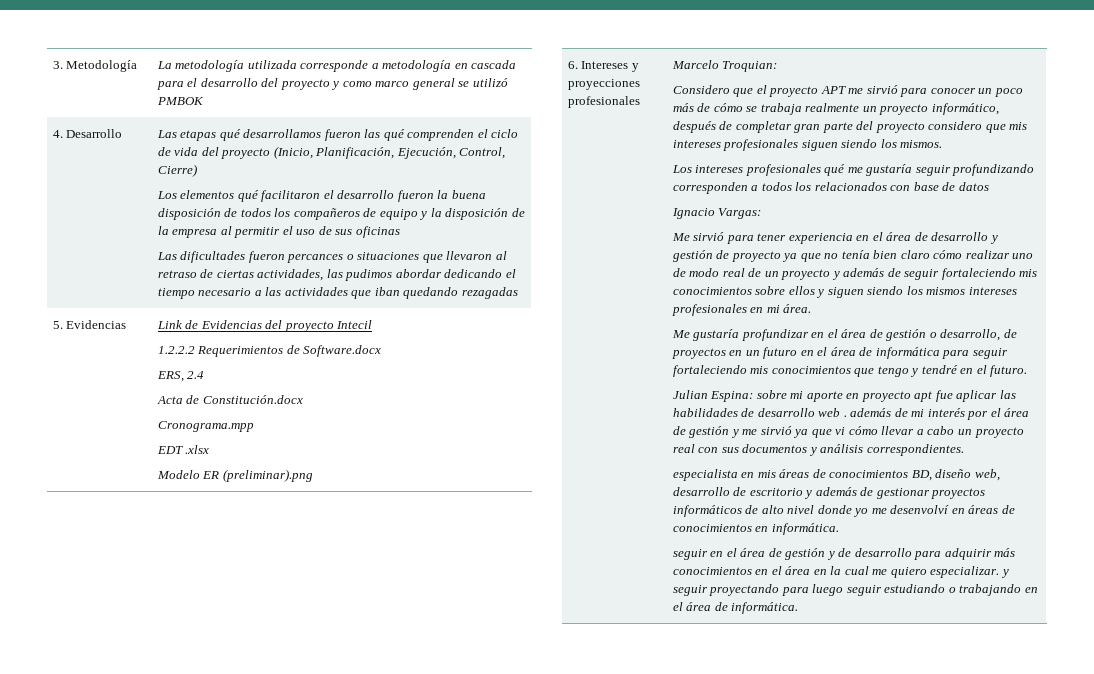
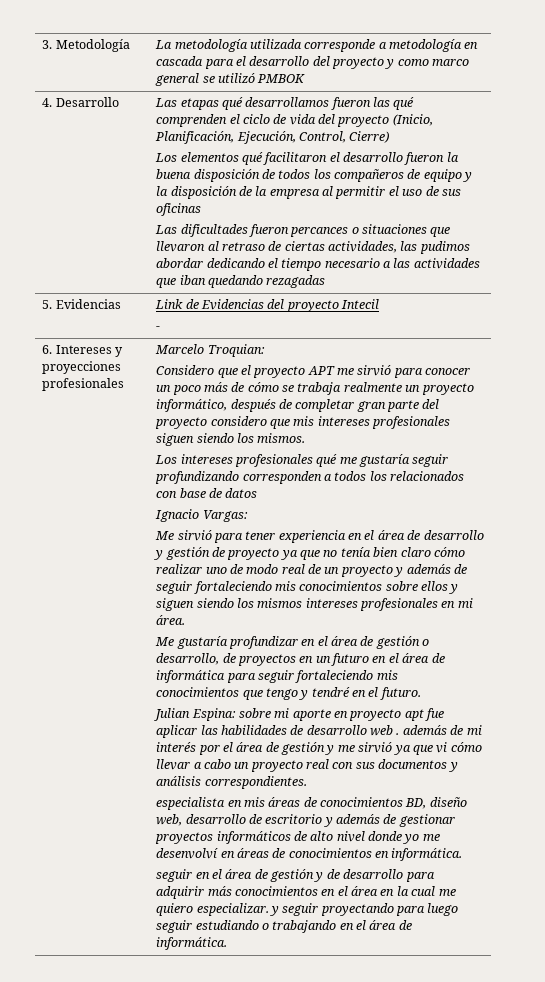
[157,345,382,357] [156,371,205,382] [156,395,303,404] [157,421,254,432] [156,445,210,454] [156,469,313,482] 1.2.2.2 Requerimientos de Software.docx // ERS, 2.4 // Acta de Constitución.docx // Cronograma.mpp // EDT .xlsx // Modelo ER (preliminar).png -> [156,326,161,330] -

